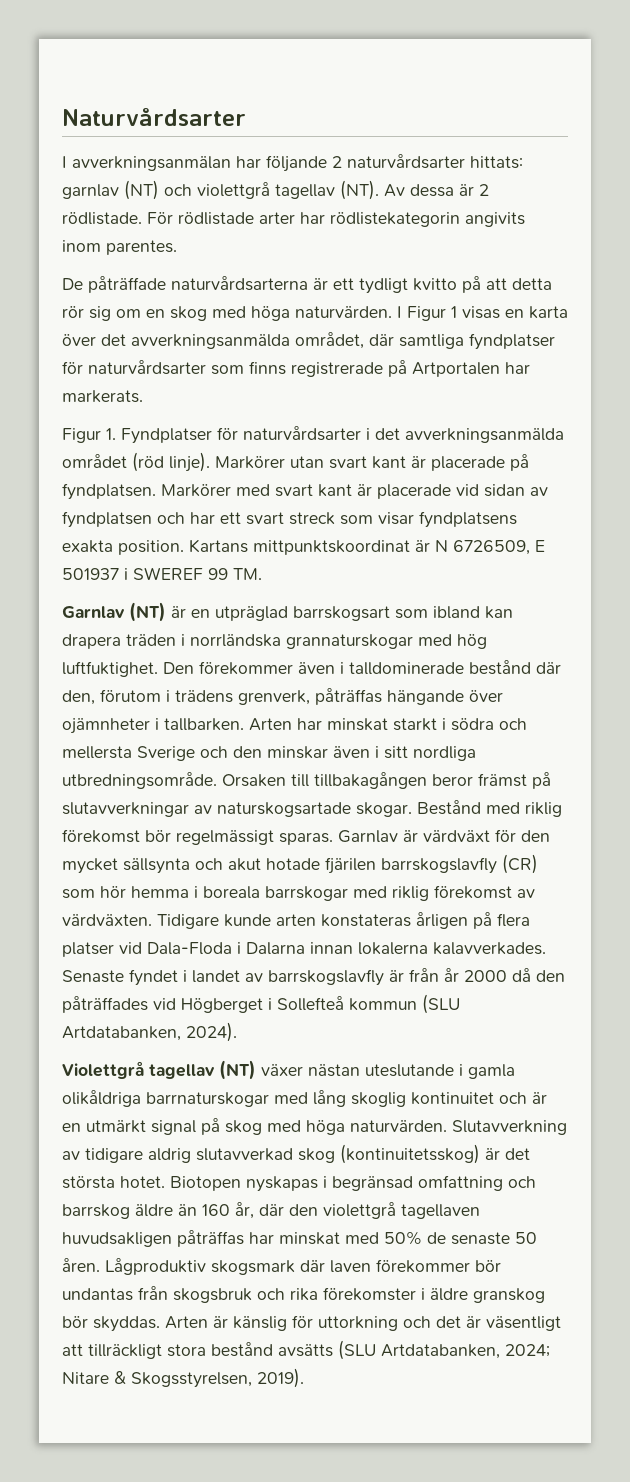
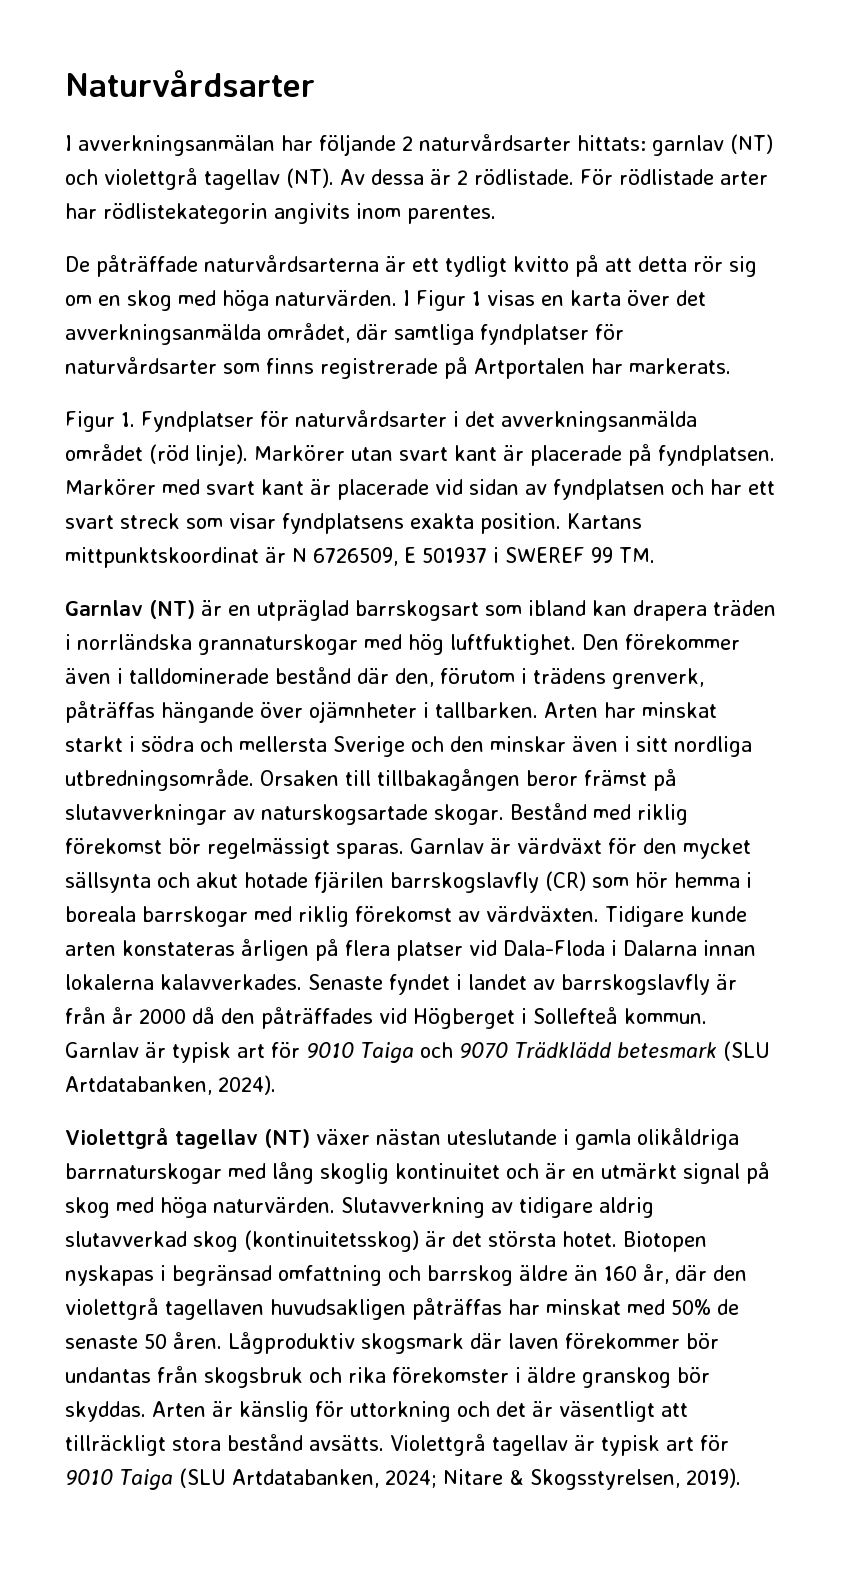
[349,998,417,1011] kommun -> [624,1008,707,1024] [65,1041,717,1063] kommun. Garnlav är typisk art för 9010 Taiga och 9070 Trädklädd betesmark
[278,1344,333,1357] avsätts -> [309,1434,729,1456] [65,1469,173,1490] avsätts. Violettgrå tagellav är typisk art för 9010 Taiga

